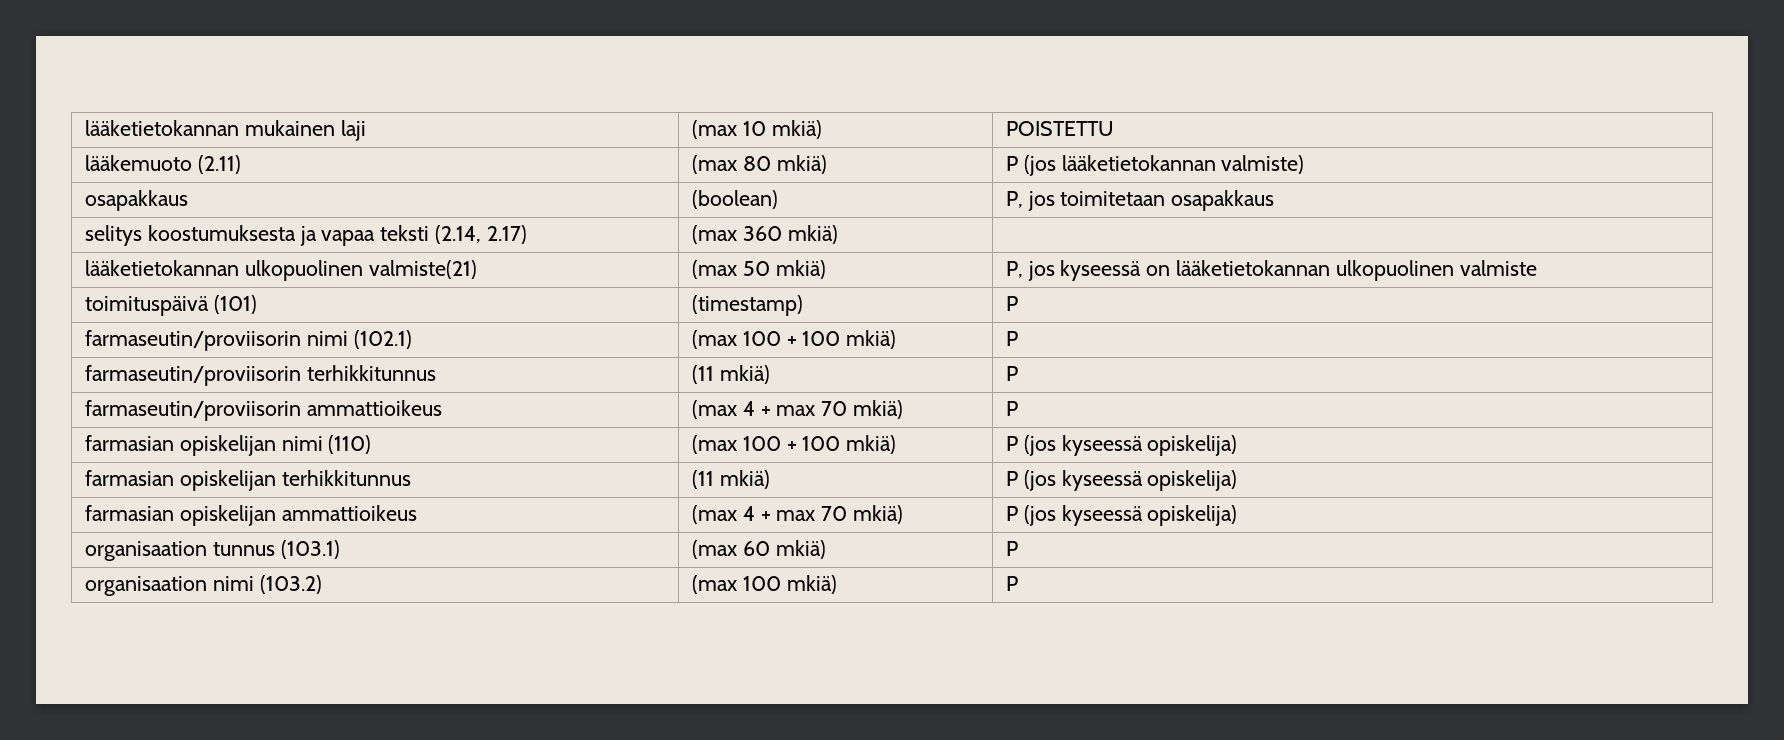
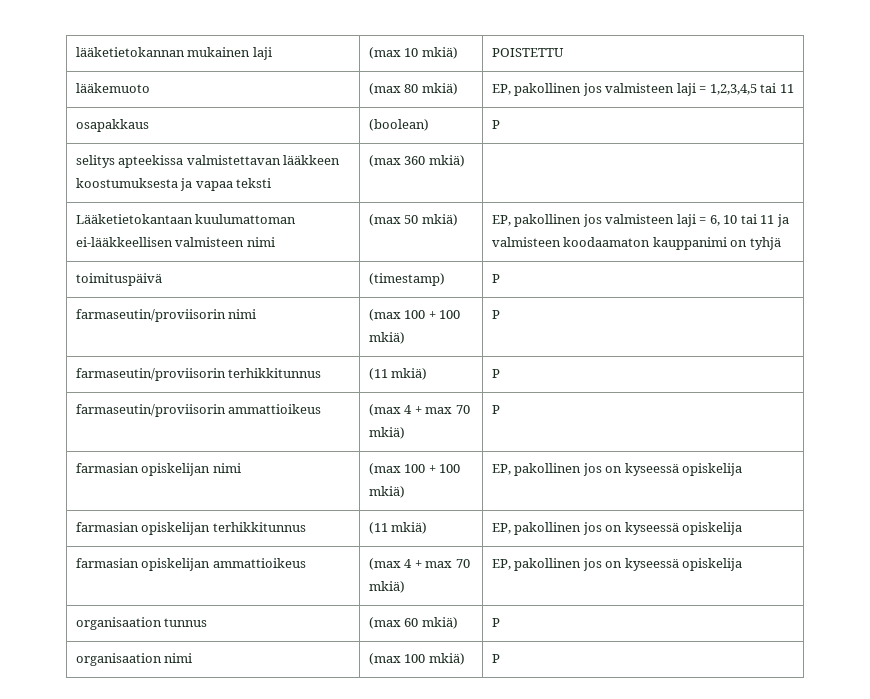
[197,155,241,174] (2.11) -> (150, 88) none
[1005,155,1305,176] [84,190,188,211] [691,190,778,209] [1005,190,1275,211] [84,225,142,246] P (jos lääketietokannan valmiste) // osapakkaus | (boolean) | P, jos toimitetaan osapakkaus // selitys -> [491,83,794,96] [75,119,149,132] [368,119,429,131] [491,120,500,129] [75,155,341,168] EP, pakollinen jos valmisteen laji = 1,2,3,4,5 tai 11 // osapakkaus | (boolean) | P // selitys apteekissa valmistettavan lääkkeen
[434,225,527,244] (2.14, 2.17) -> (272, 183) none
[84,260,477,281] [691,260,826,279] [1005,260,1537,281] lääketietokannan ulkopuolinen valmiste(21) | (max 50 mkiä) | P, jos kyseessä on lääketietokannan ulkopuolinen valmiste -> [75,214,297,224] [75,237,275,247] [368,214,458,226] [491,214,789,227] [491,237,781,250] Lääketietokantaan kuulumattoman ei-lääkkeellisen valmisteen nimi | (max 50 mkiä) | EP, pakollinen jos valmisteen laji = 6, 10 tai 11 ja valmisteen koodaamaton kauppanimi on tyhjä
[213,295,257,314] (101) -> (162, 279) none
[353,330,412,349] (102.1) -> (257, 314) none
[328,435,372,454] [691,435,897,454] [1005,435,1238,456] (110) | (max 100 + 100 mkiä) | P (jos kyseessä opiskelija) -> [368,463,461,475] [368,486,405,498] [491,463,743,476] | (max 100 + 100 mkiä) | EP, pakollinen jos on kyseessä opiskelija
[1005,470,1238,491] P (jos kyseessä opiskelija) -> [491,522,743,535] EP, pakollinen jos on kyseessä opiskelija
[1005,505,1238,526] P (jos kyseessä opiskelija) -> [491,558,743,571] EP, pakollinen jos on kyseessä opiskelija
[280,540,340,559] (103.1) -> (208, 622) none
[259,575,322,594] (103.2) -> (193, 658) none

